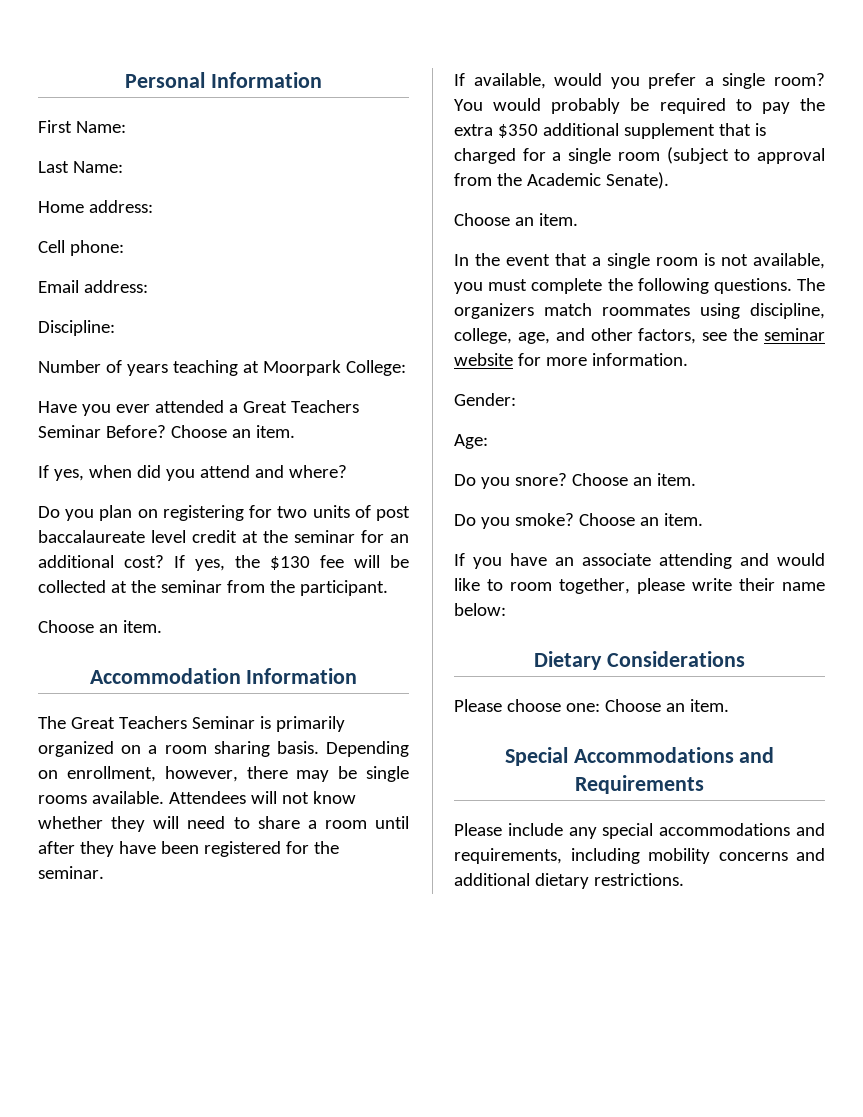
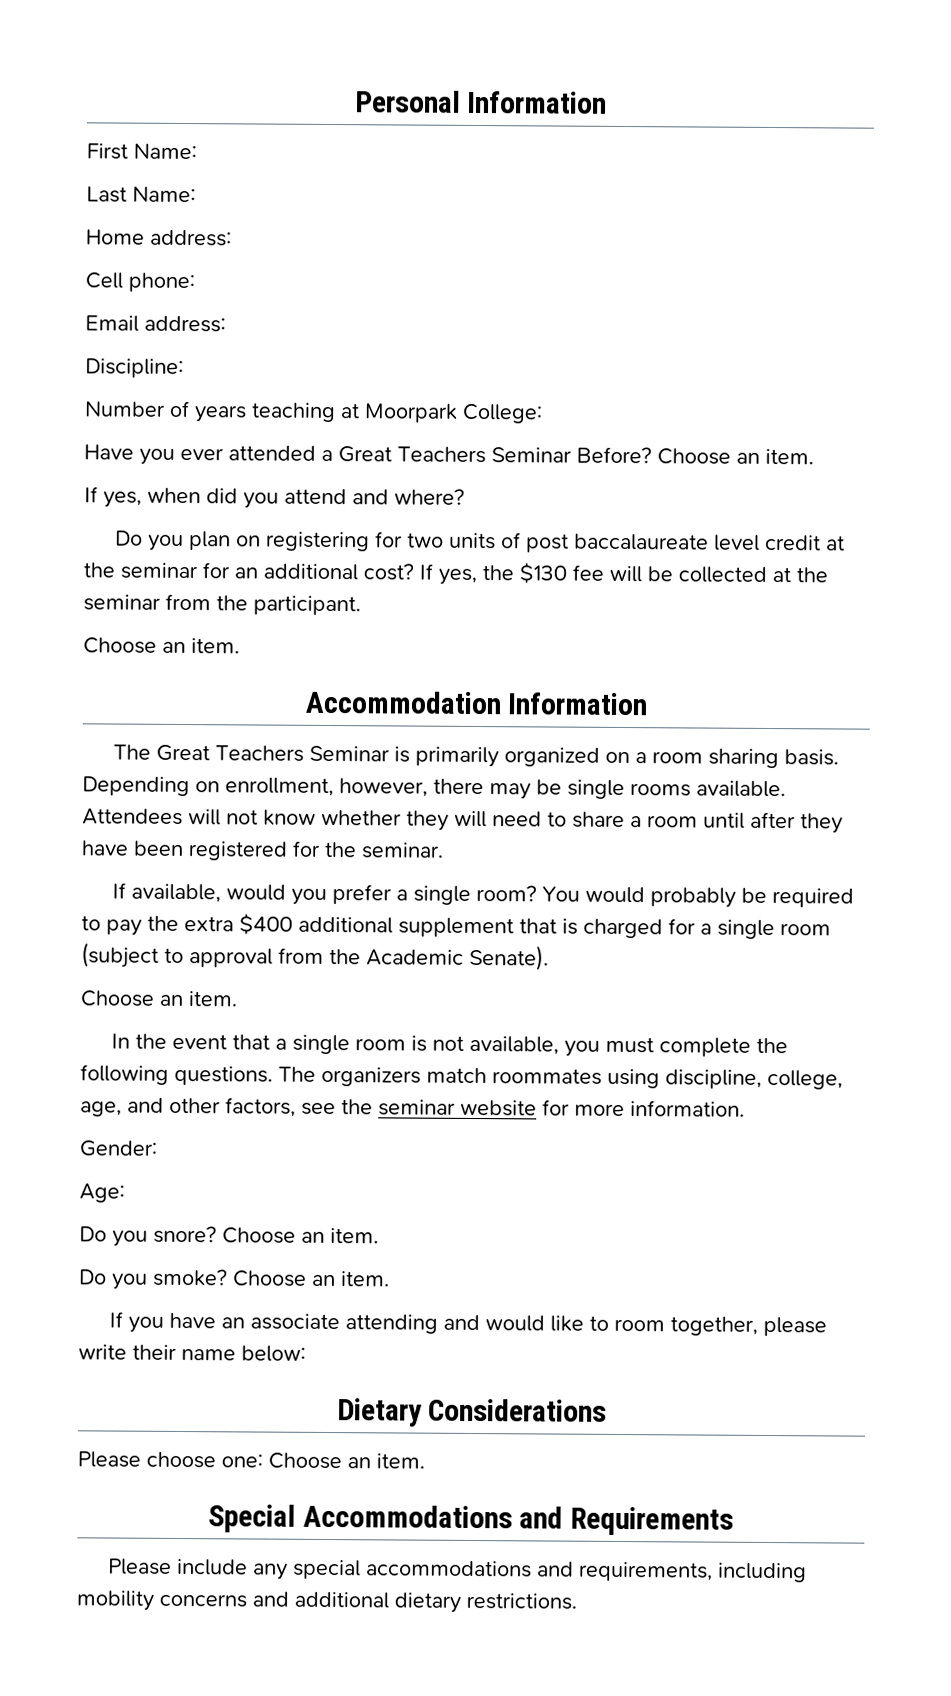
[497,124,538,138] $350 -> [239,913,293,935] $400

